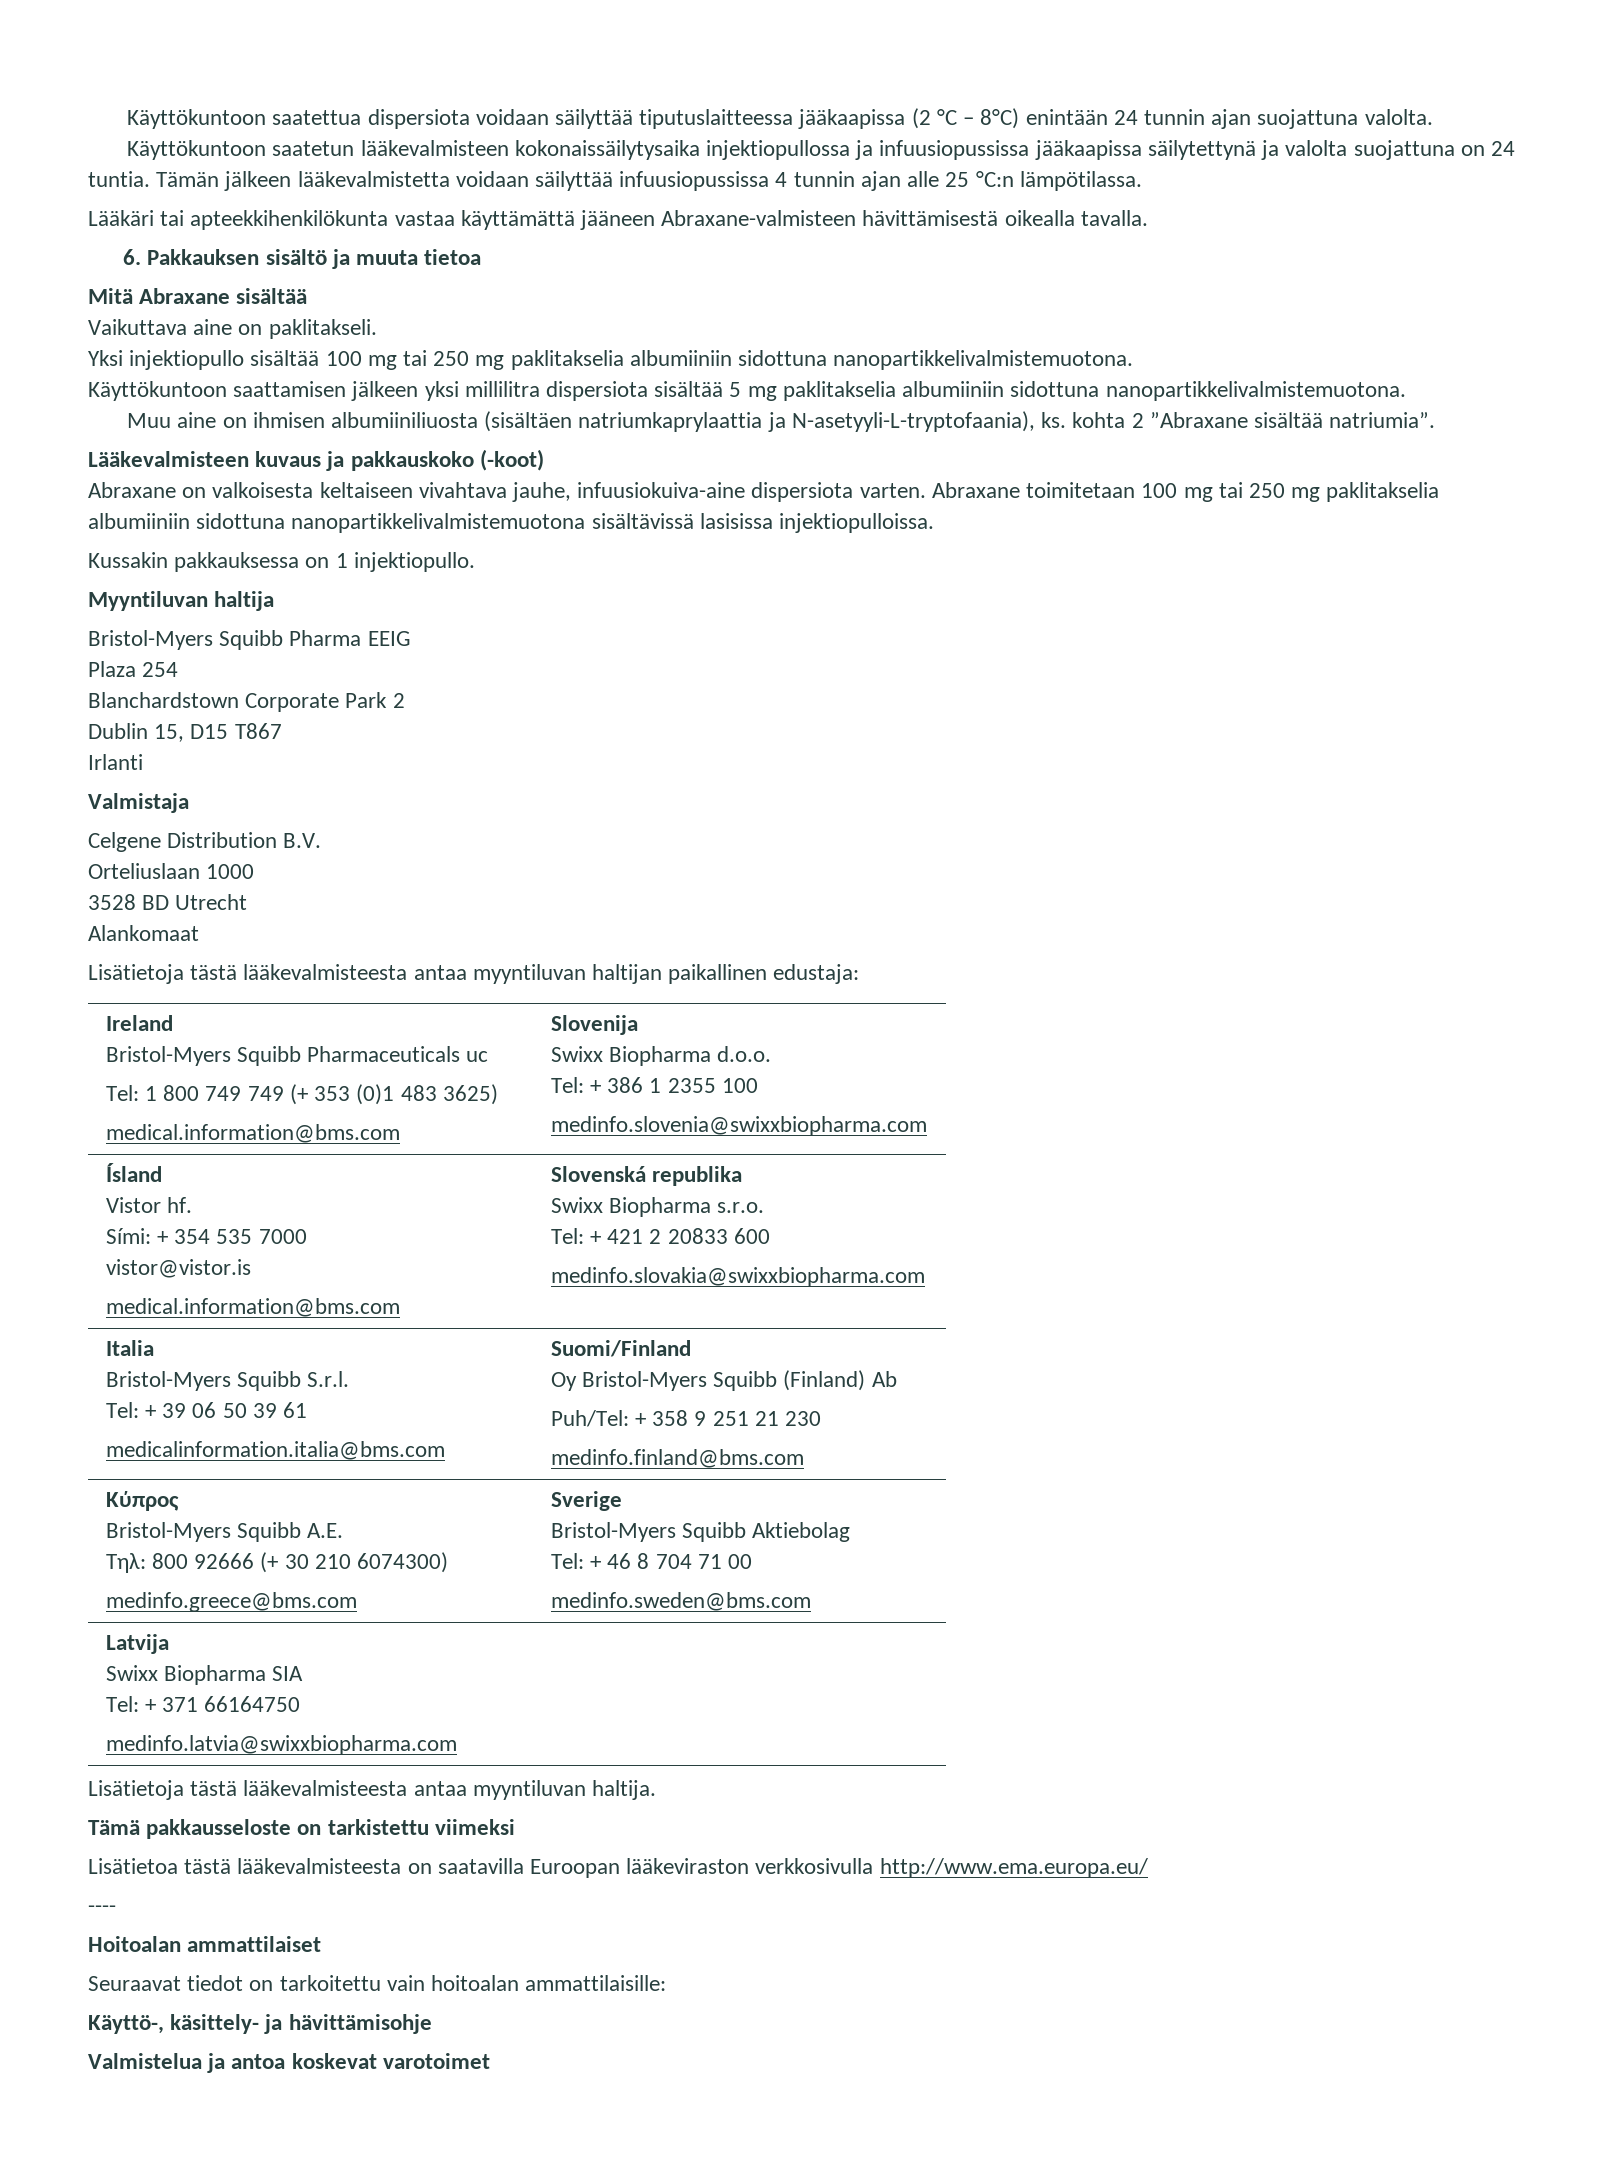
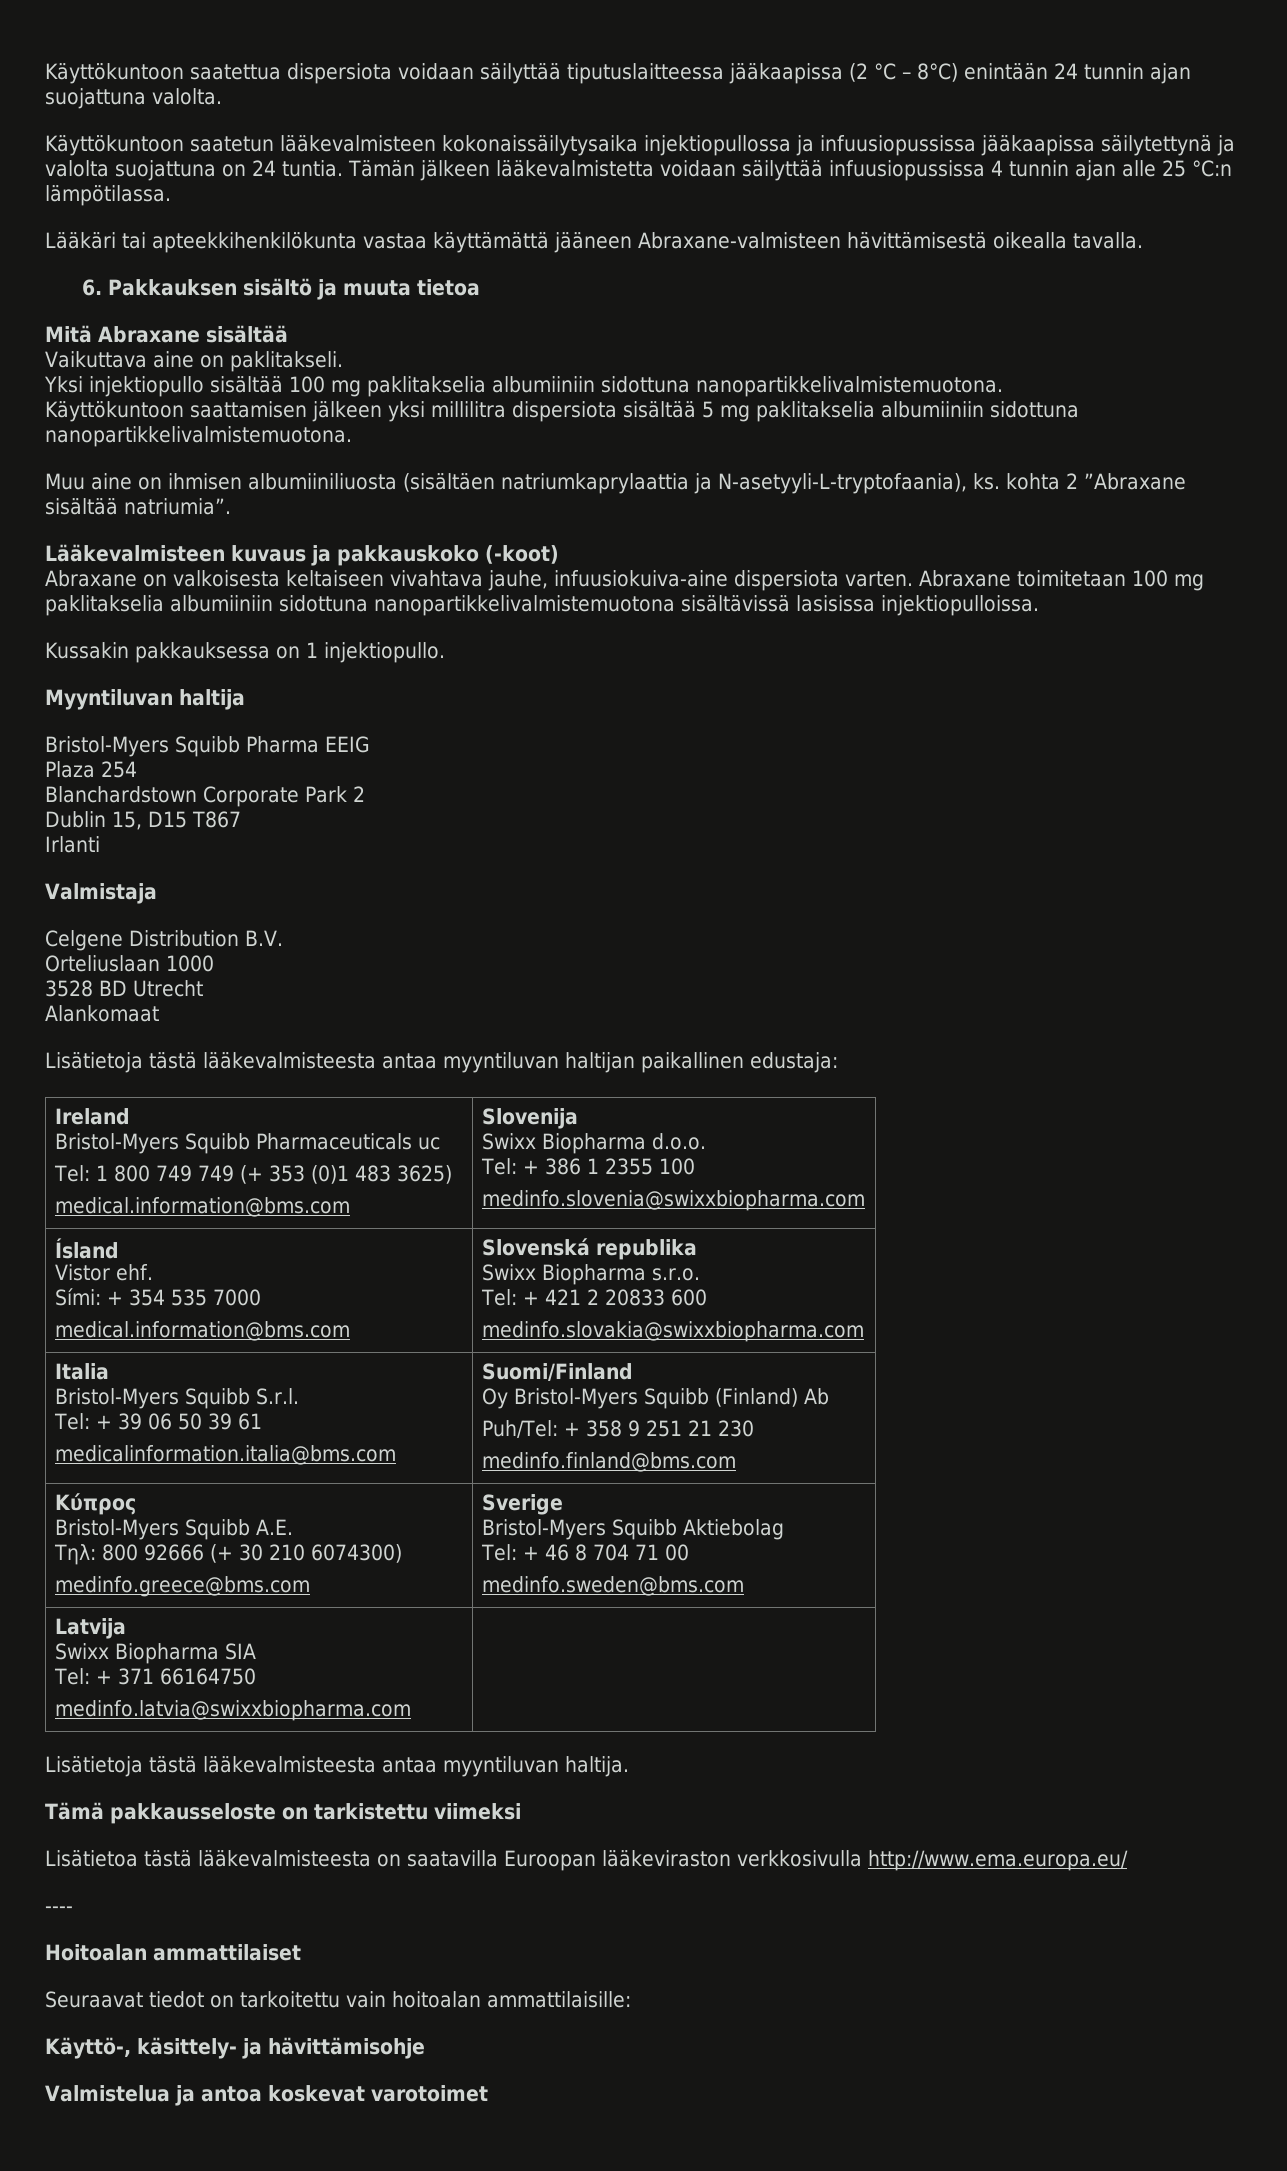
[403,350,505,370] tai 250 mg -> (361, 388) none
[1218,482,1321,502] tai 250 mg -> (1204, 582) none
[167,1197,193,1213] hf. -> [115,1264,153,1281] ehf.
[105,1259,251,1278] // vistor@vistor.is -> (261, 1297) none

